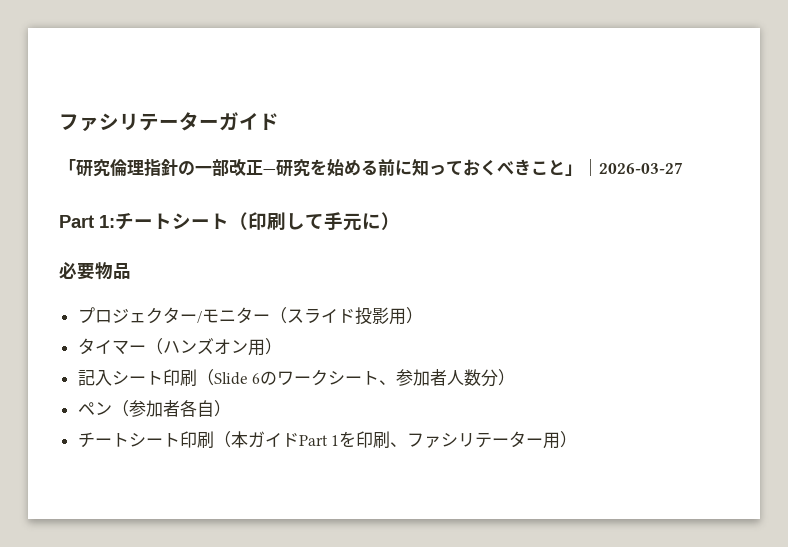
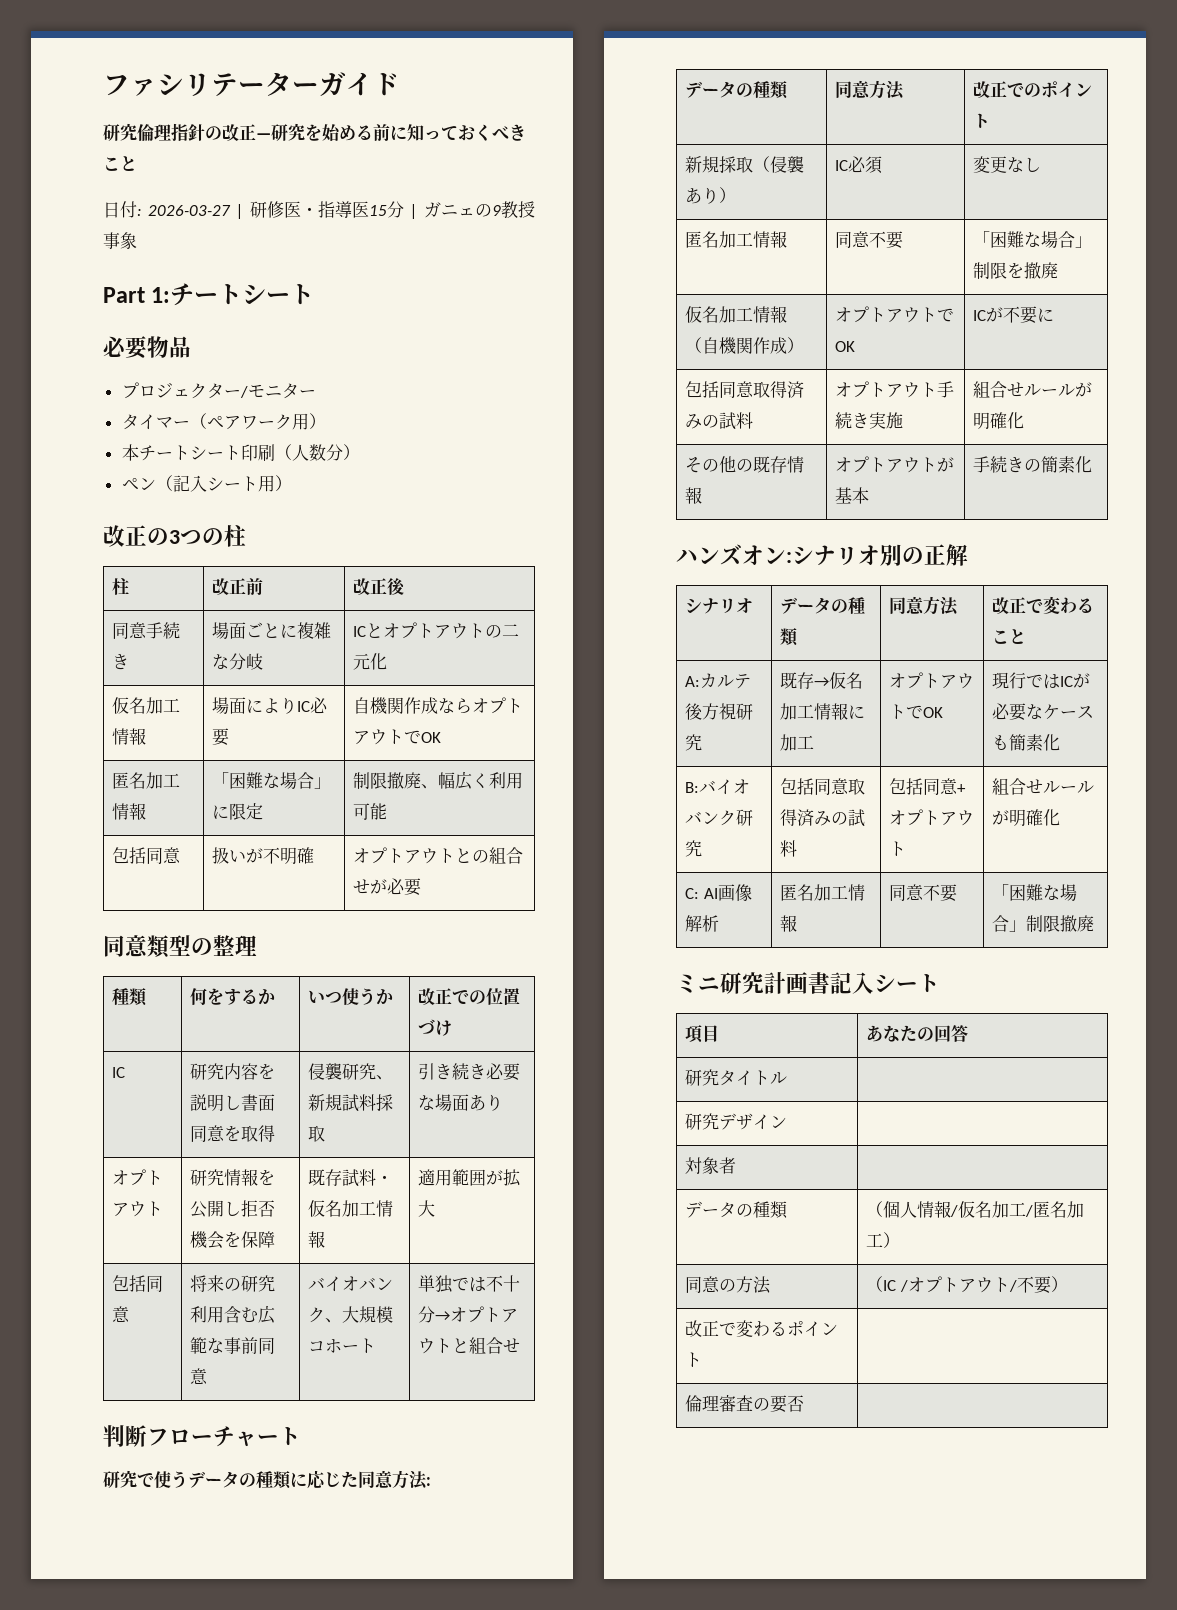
[59,159,76,174] 「 -> (400, 84) none
[195,159,229,177] 一部 -> (222, 133) none
[565,159,683,176] 」｜2026-03-27 -> [103,201,535,219] [103,232,137,249] // 日付: 2026-03-27 | 研修医・指導医15分 | ガニェの9教授事象
[229,212,400,231] （印刷して手元に） -> (315, 294) none
[269,307,423,325] （スライド投影用） -> (316, 393) none
[162,338,282,356] [77,369,516,387] [77,400,231,417] ハンズオン用） // 記入シート印刷（Slide 6のワークシート、参加者人数分） // ペン（参加者各自） // -> [206,413,326,430] [121,444,139,461] ペアワーク用） // 本
[230,431,578,449] 本ガイドPart 1を印刷、ファシリテーター用） -> [291,444,360,461] [121,475,292,492] [103,525,246,547] [112,578,130,595] [212,578,264,596] [353,578,406,596] [112,622,181,639] [112,654,130,670] [212,622,332,639] [212,653,264,670] [353,622,520,639] [353,653,388,670] [112,697,181,714] [112,728,147,745] [212,697,329,714] [212,728,230,746] [353,697,524,714] [353,729,442,745] [112,772,181,789] [112,803,147,820] [212,772,332,789] [212,803,264,820] [353,771,524,790] [353,803,388,820] [112,847,182,864] [212,847,315,865] [353,847,524,864] [353,878,422,896] [103,935,257,958] [112,988,148,1006] [190,988,276,1005] [308,988,394,1005] [418,988,521,1006] [418,1019,453,1036] [112,1067,126,1078] [190,1063,276,1080] [190,1094,276,1112] [190,1125,276,1142] [308,1063,394,1080] [308,1094,394,1112] [308,1125,326,1142] [418,1063,521,1081] [418,1094,504,1111] [112,1169,164,1186] [112,1201,164,1217] [190,1169,276,1186] [190,1200,276,1218] [190,1231,276,1249] [308,1169,394,1187] [308,1200,394,1217] [308,1231,326,1248] [418,1169,522,1187] [418,1200,436,1217] [112,1275,164,1292] [112,1306,131,1323] [190,1275,276,1292] [190,1305,276,1324] [190,1337,276,1354] [190,1368,209,1385] [308,1276,394,1292] [308,1306,394,1323] [308,1338,377,1354] [418,1275,521,1293] [418,1306,519,1323] [418,1337,521,1354] [103,1425,301,1447] [103,1470,431,1490] [685,81,789,99] [835,80,906,100] [973,81,1093,99] [973,113,991,128] [685,156,805,173] [685,187,737,204] [835,156,883,174] [973,156,1042,173] [685,231,788,248] [835,231,904,249] [973,231,1093,248] [973,262,1059,279] [685,306,788,323] [685,337,805,354] [835,306,955,323] [835,341,856,352] [973,306,1055,324] [685,381,805,398] [685,412,754,430] [835,381,955,398] [835,412,904,429] [973,381,1093,398] [973,412,1025,430] [685,456,805,473] [685,487,703,504] [835,456,955,473] [835,487,870,504] [973,456,1093,473] [676,544,968,566] [685,598,754,614] [780,597,866,614] [780,628,799,646] [889,596,960,616] [992,596,1095,615] [992,629,1027,644] [685,673,752,689] [685,703,754,720] [685,734,703,751] [780,672,864,689] [780,703,866,720] [780,734,815,751] [889,672,975,689] [889,704,944,720] [992,672,1091,689] [992,703,1095,721] [992,734,1061,751] [685,779,751,795] [685,809,754,826] [685,840,703,857] [780,778,866,795] [780,809,866,827] [780,840,798,857] [889,778,967,795] [889,809,975,826] [889,841,907,857] [992,778,1095,795] [992,809,1061,827] [685,884,752,902] [685,915,720,932] [780,884,866,901] [780,915,798,932] [889,884,958,902] [992,884,1078,901] [992,915,1095,932] [676,972,940,994] [685,1025,720,1043] [866,1025,969,1042] [685,1069,788,1086] [685,1113,788,1130] [685,1157,737,1174] [685,1201,789,1219] [866,1201,1085,1218] [866,1232,901,1248] [685,1276,772,1294] [866,1276,1068,1294] [685,1320,839,1337] [685,1352,703,1368] [685,1394,805,1413] 人数分） // ペン（記入シート用） // 改正の3つの柱 // 柱 | 改正前 | 改正後 // 同意手続き | 場面ごとに複雑な分岐 | ICとオプトアウトの二元化 // 仮名加工情報 | 場面によりIC必要 | 自機関作成ならオプトアウトでOK // 匿名加工情報 | 「困難な場合」に限定 | 制限撤廃、幅広く利用可能 // 包括同意 | 扱いが不明確 | オプトアウトとの組合せが必要 // 同意類型の整理 // 種類 | 何をするか | いつ使うか | 改正での位置づけ // IC | 研究内容を説明し書面同意を取得 | 侵襲研究、新規試料採取 | 引き続き必要な場面あり // オプトアウト | 研究情報を公開し拒否機会を保障 | 既存試料・仮名加工情報 | 適用範囲が拡大 // 包括同意 | 将来の研究利用含む広範な事前同意 | バイオバンク、大規模コホート | 単独では不十分→オプトアウトと組合せ // 判断フローチャート // 研究で使うデータの種類に応じた同意方法: // データの種類 | 同意方法 | 改正でのポイント // 新規採取（侵襲あり） | IC必須 | 変更なし // 匿名加工情報 | 同意不要 | 「困難な場合」制限を撤廃 // 仮名加工情報（自機関作成） | オプトアウトでOK | ICが不要に // 包括同意取得済みの試料 | オプトアウト手続き実施 | 組合せルールが明確化 // その他の既存情報 | オプトアウトが基本 | 手続きの簡素化 // ハンズオン:シナリオ別の正解 // シナリオ | データの種類 | 同意方法 | 改正で変わること // A:カルテ後方視研究 | 既存→仮名加工情報に加工 | オプトアウトでOK | 現行ではICが必要なケースも簡素化 // B:バイオバンク研究 | 包括同意取得済みの試料 | 包括同意+オプトアウト | 組合せルールが明確化 // C: AI画像解析 | 匿名加工情報 | 同意不要 | 「困難な場合」制限撤廃 // ミニ研究計画書記入シート // 項目 | あなたの回答 // 研究タイトル | // 研究デザイン | // 対象者 | // データの種類 | （個人情報/仮名加工/匿名加工） // 同意の方法 | （IC /オプトアウト/不要） // 改正で変わるポイント | // 倫理審査の要否 |

